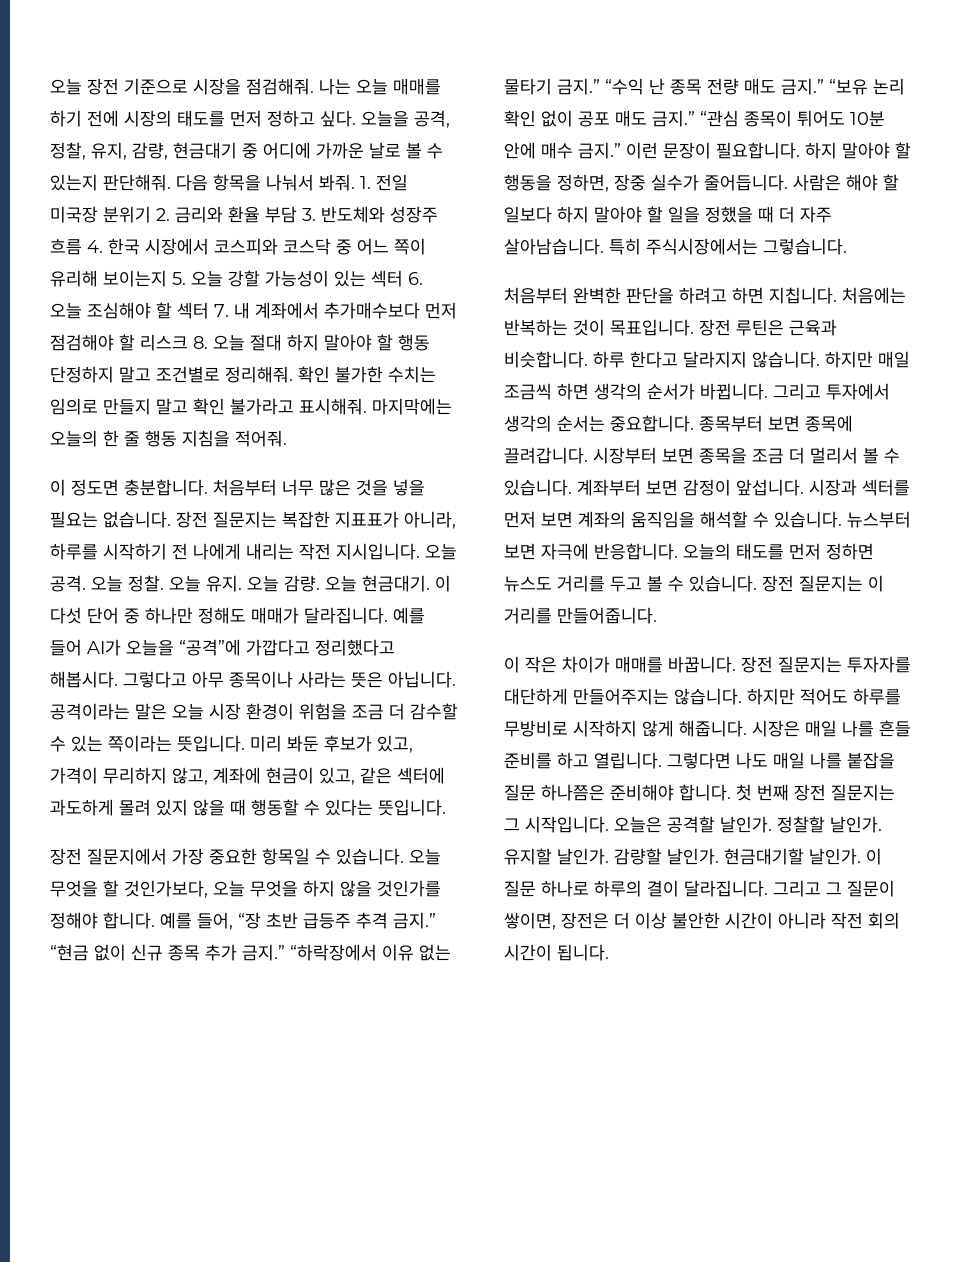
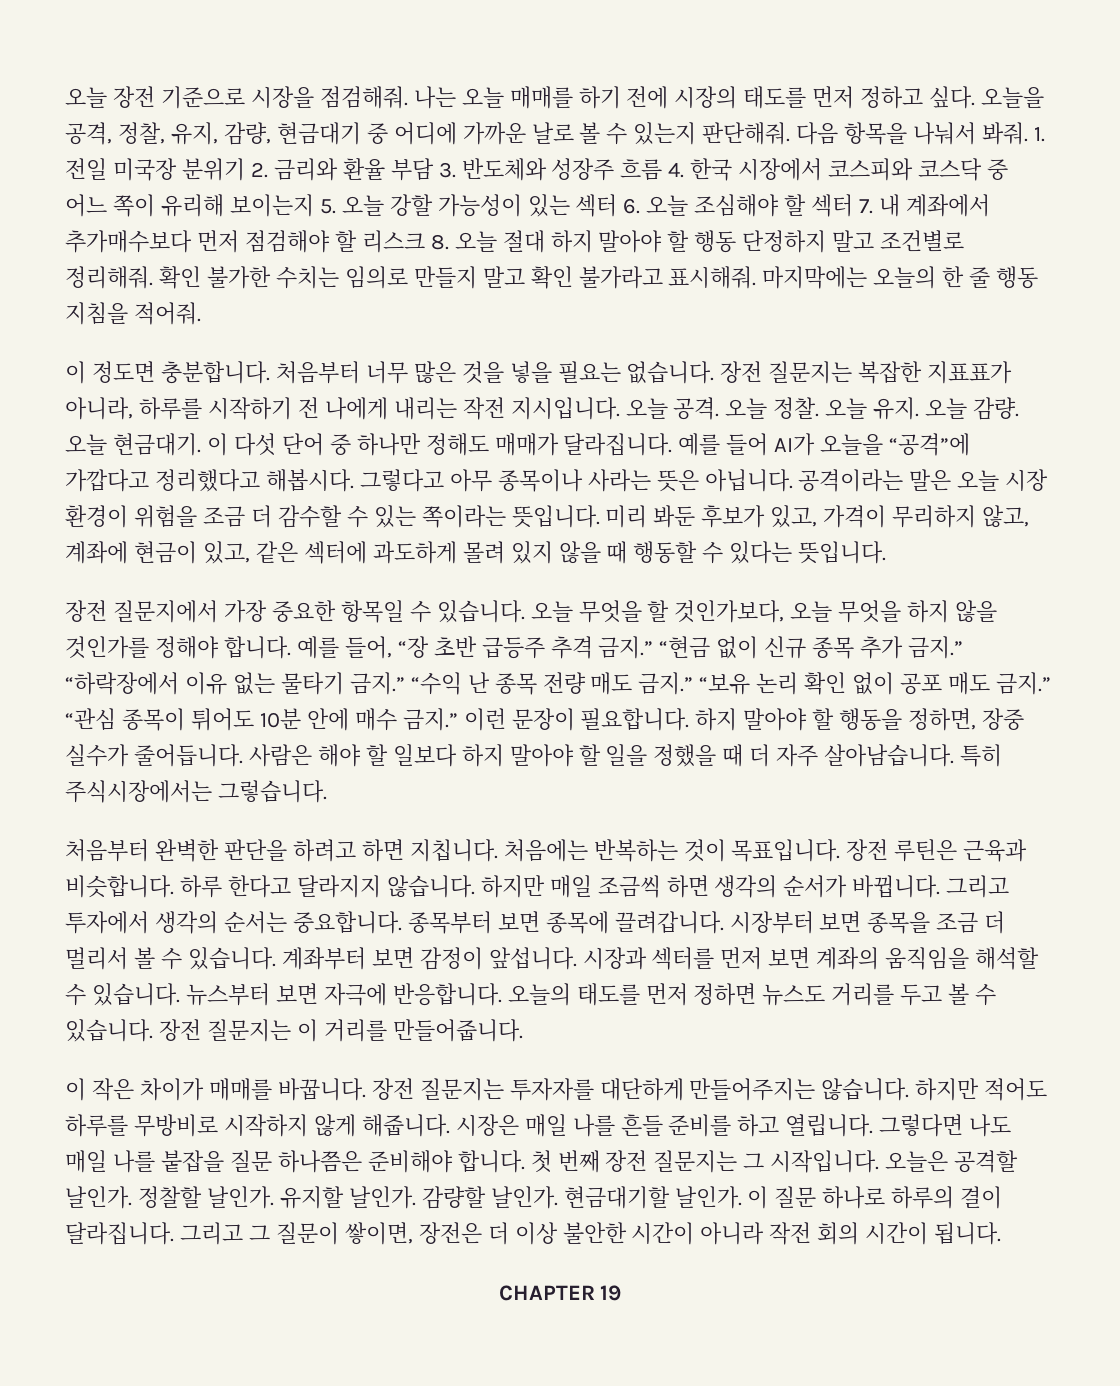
(609, 952) none -> [498,1285,622,1301] // CHAPTER 19

